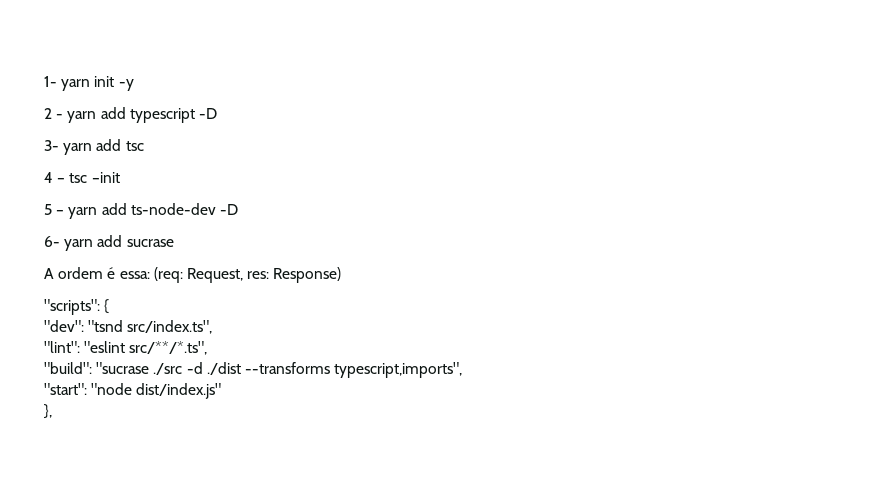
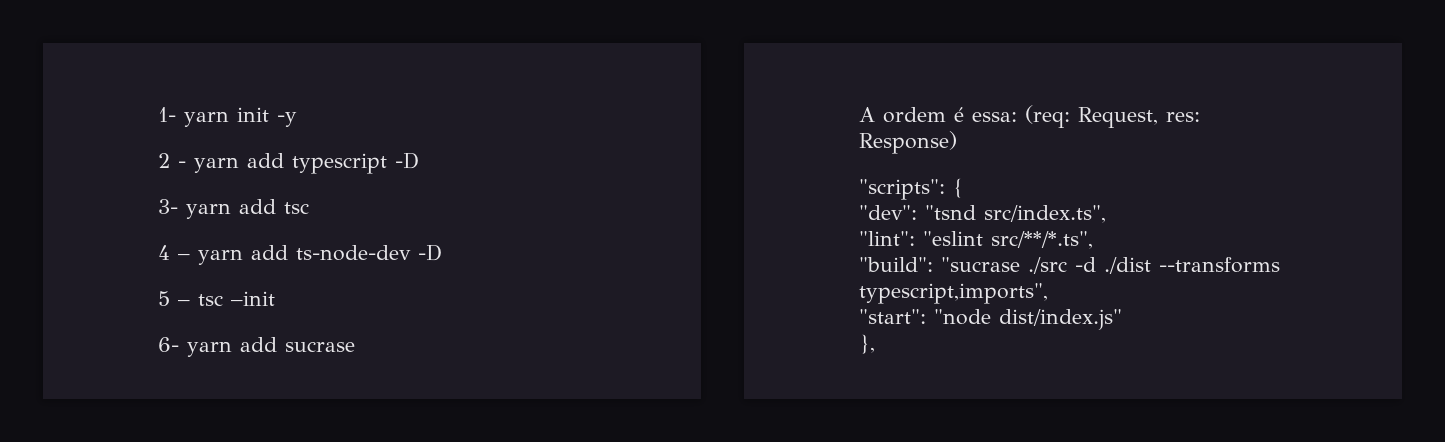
[69,172,120,183] [44,204,65,215] tsc –init // 5 – -> (190, 257) none
(238, 209) none -> [158,291,275,306] // 5 – tsc –init

